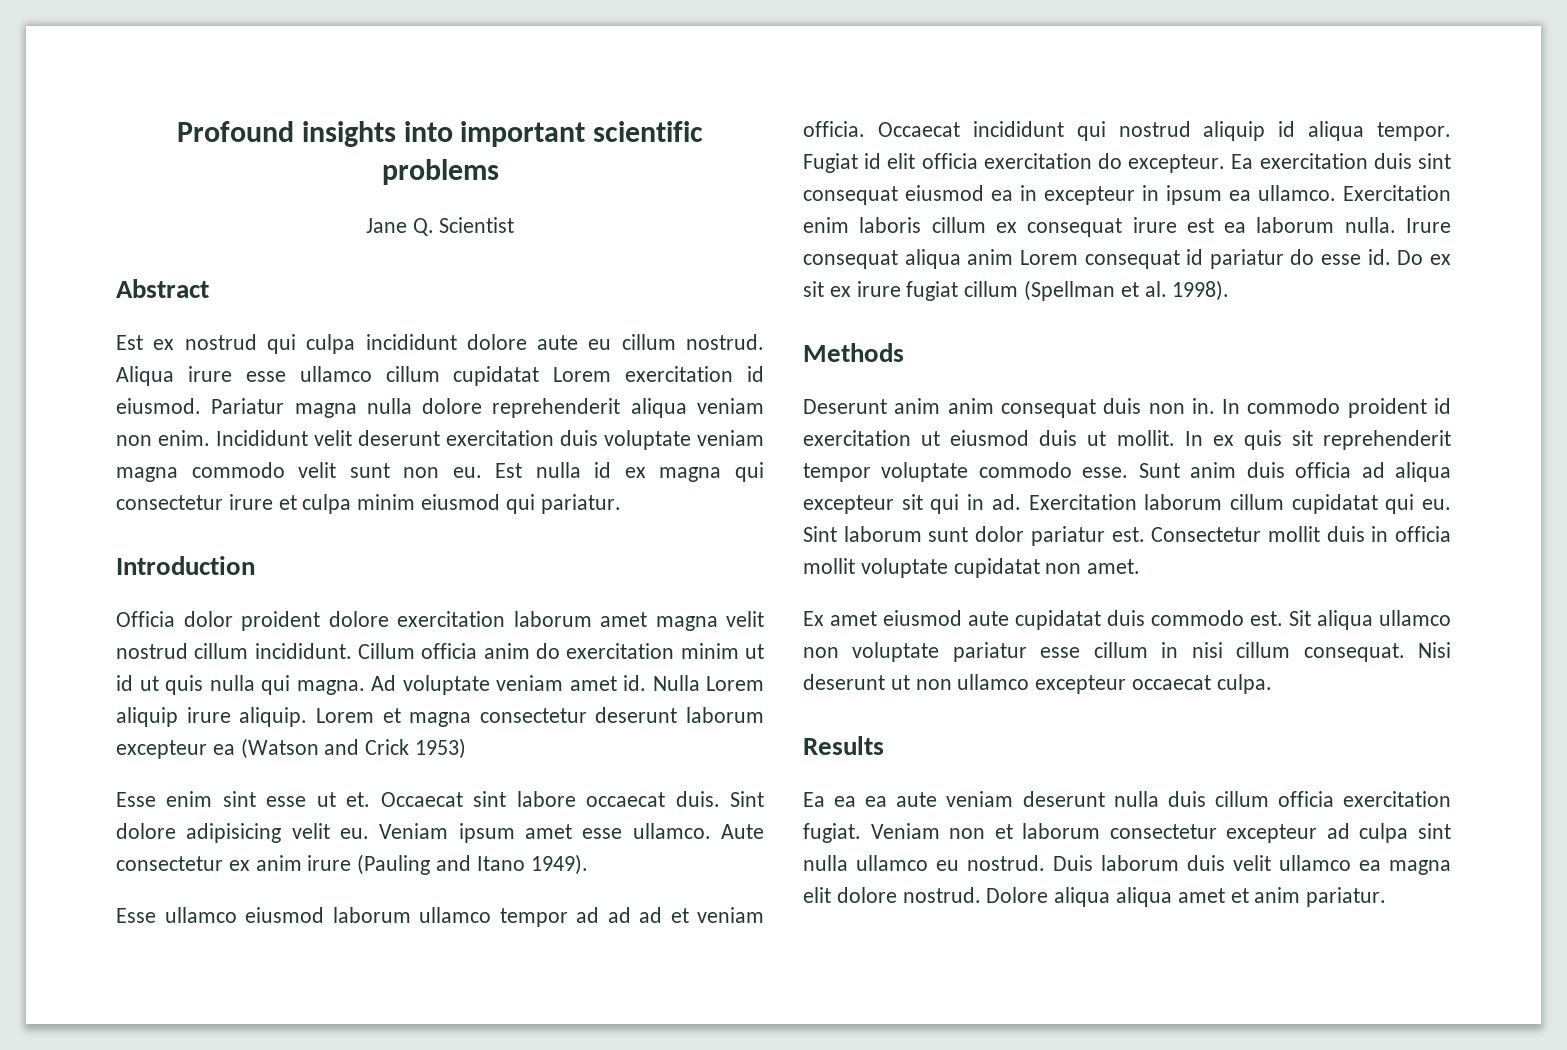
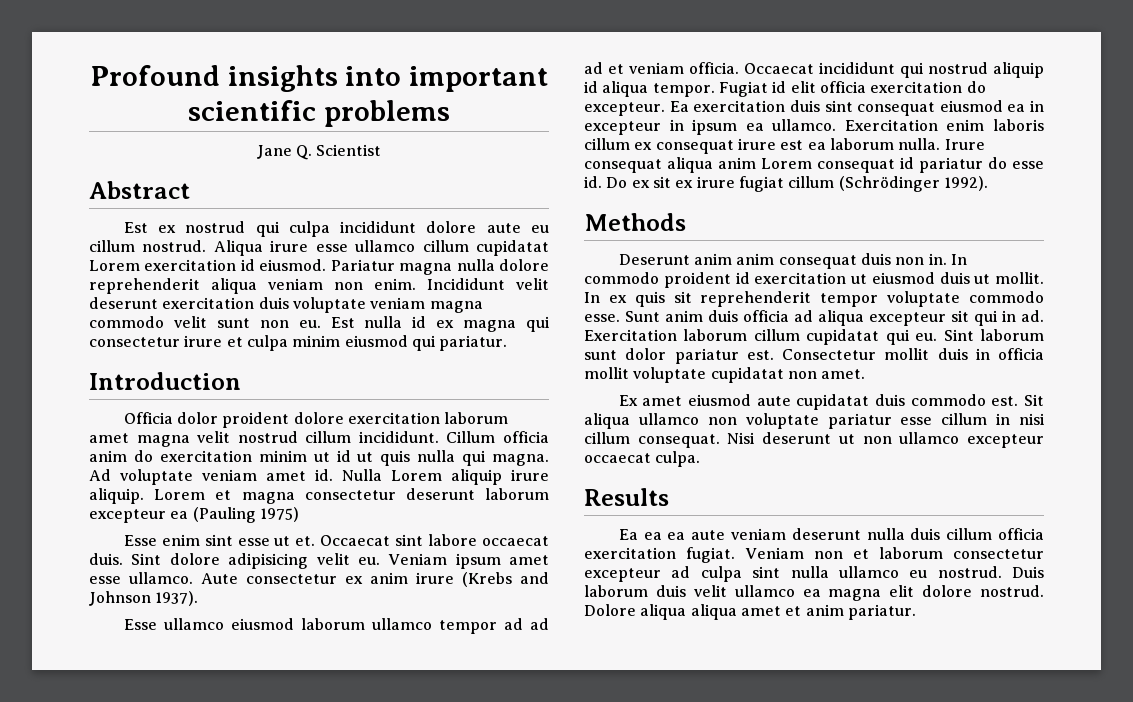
[240,738,467,759] (Watson and Crick 1953) -> [192,507,299,523] (Pauling 1975)
[357,854,588,875] (Pauling and Itano 1949). -> [462,572,549,587] [89,591,199,606] (Krebs and Johnson 1937).
[1024,280,1230,301] (Spellman et al. 1998). -> [838,176,988,192] (Schrödinger 1992).

